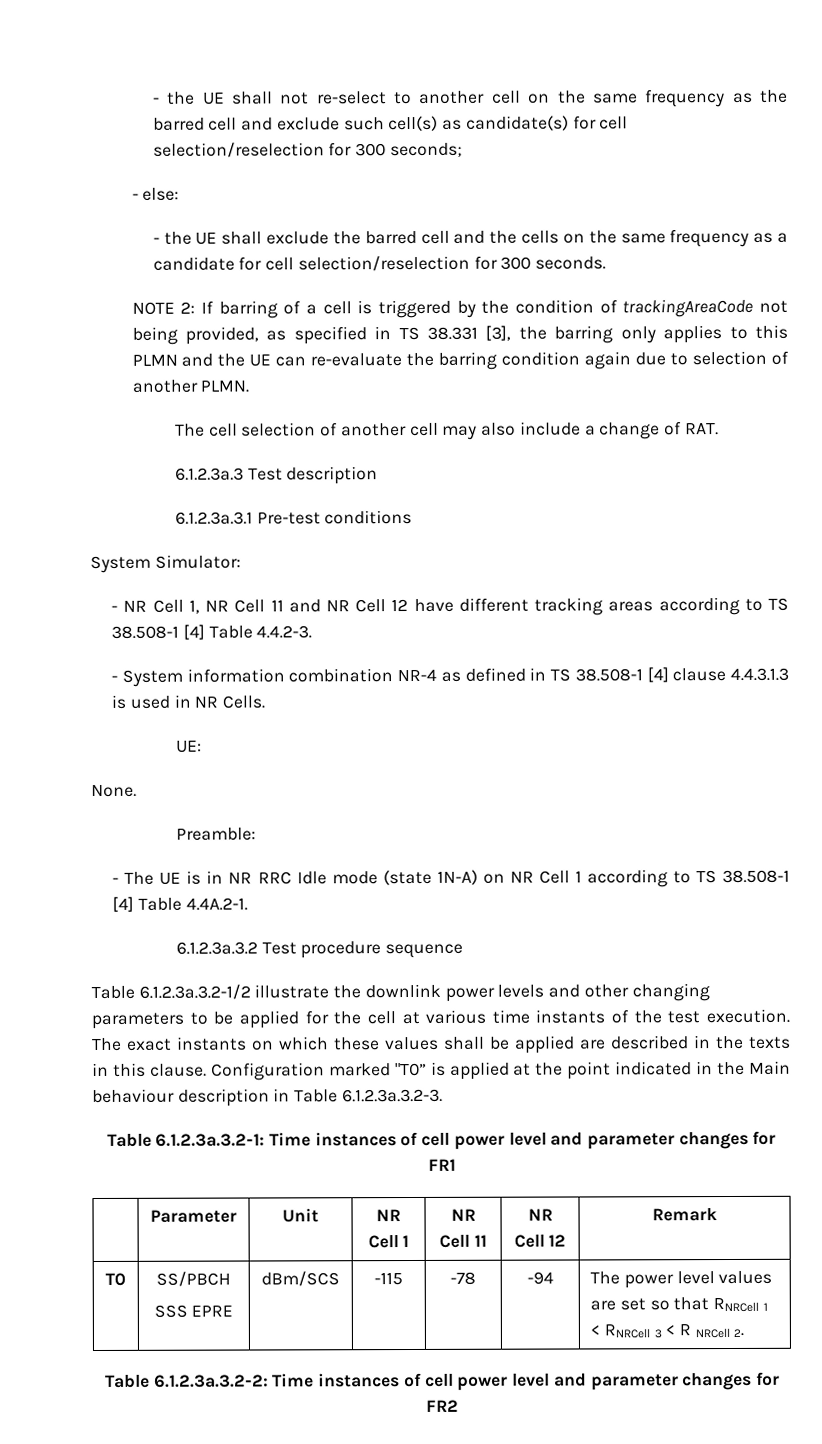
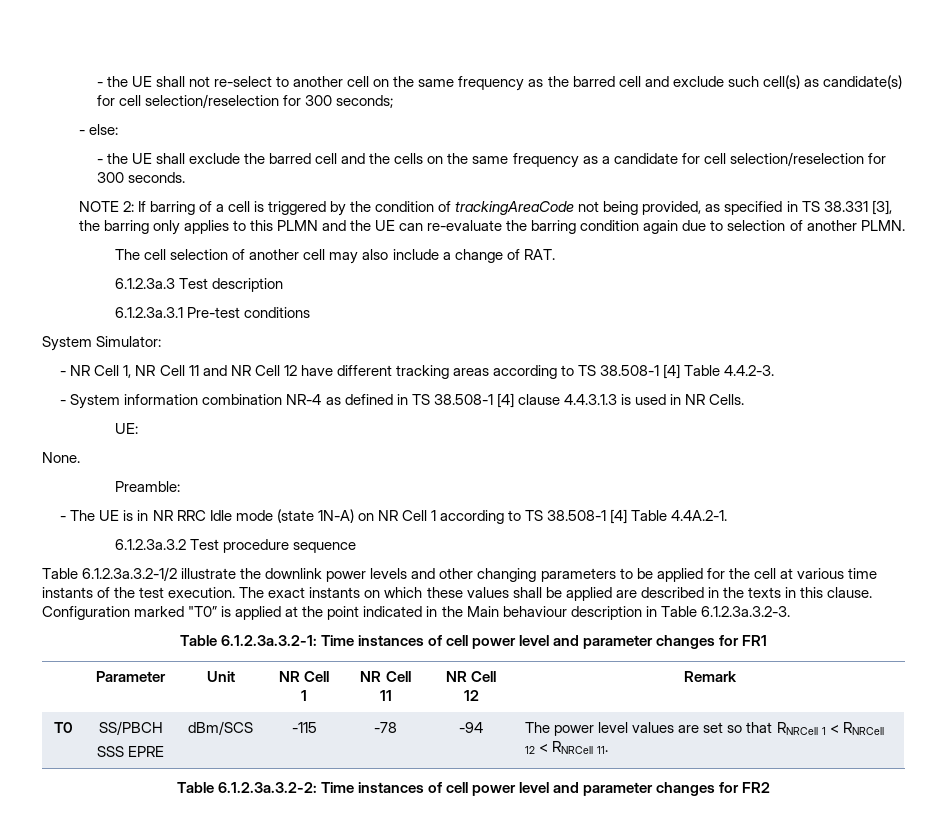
[653,1324,745,1339] 3 < R NRCell 2. -> [525,741,609,754] 12 < RNRCell 11.

